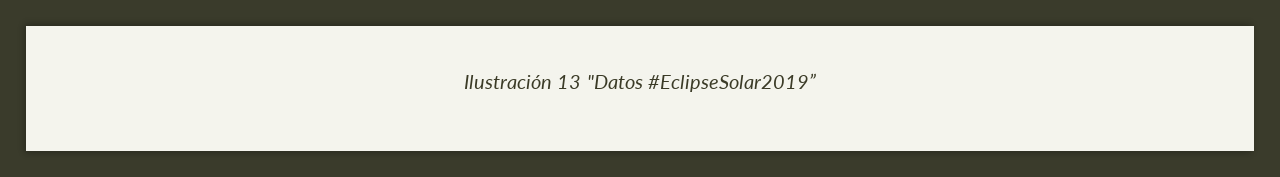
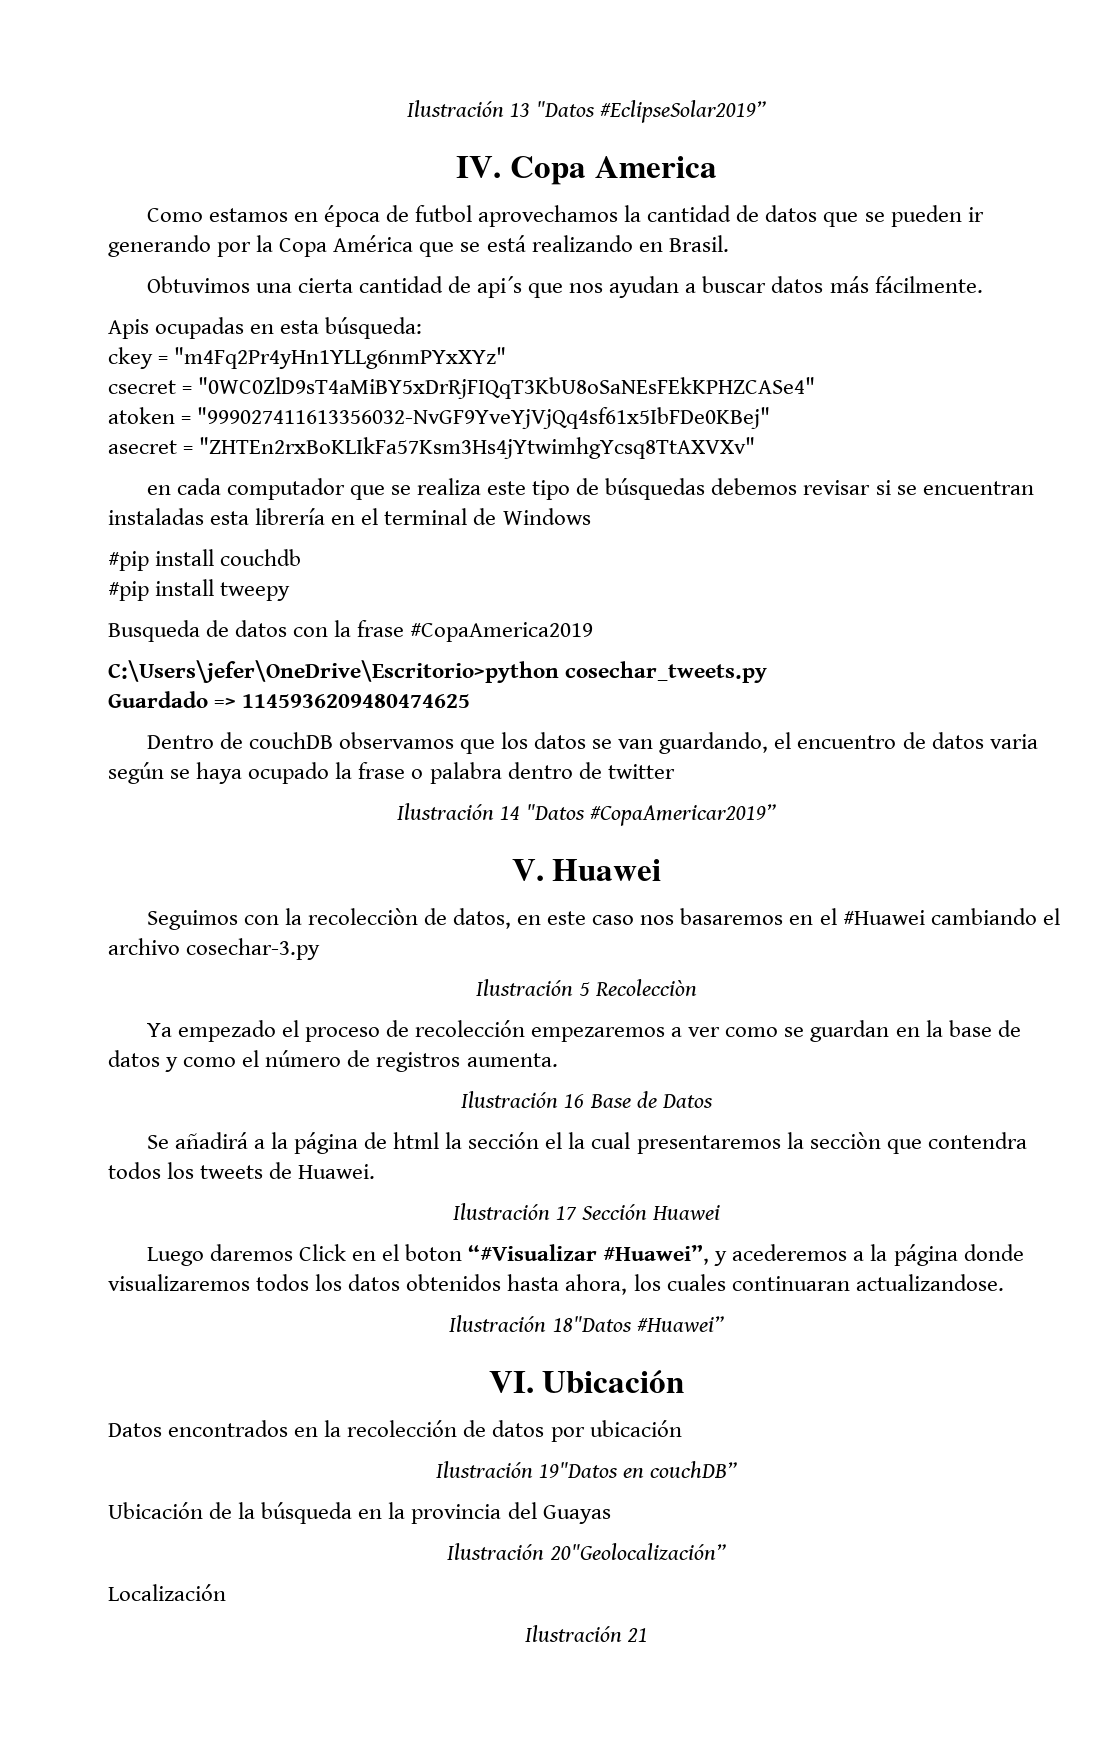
(816, 82) none -> [456,156,717,185] [146,205,984,227] [108,235,729,257] [146,276,983,298] [108,317,423,339] [108,347,507,369] [108,377,816,399] [108,407,771,429] [108,437,756,459] [146,478,1034,500] [108,508,591,525] [108,549,302,571] [108,579,291,601] [108,620,594,642] [108,660,768,683] [108,691,471,708] [146,732,1038,754] [108,762,675,784] [396,803,777,826] [511,859,662,881] [146,908,1060,930] [108,938,321,960] [476,979,697,996] [146,1020,1021,1042] [108,1050,558,1072] [461,1091,713,1108] [146,1132,1027,1154] [108,1162,376,1179] [452,1203,721,1220] [146,1244,1024,1266] [108,1274,1004,1295] [449,1315,724,1332] [488,1370,685,1393] [108,1420,682,1442] [435,1461,738,1478] [108,1502,611,1524] [447,1543,726,1560] [108,1584,226,1601] [524,1625,649,1642] // IV. Copa America // Como estamos en época de futbol aprovechamos la cantidad de datos que se pueden ir generando por la Copa América que se está realizando en Brasil. // Obtuvimos una cierta cantidad de api´s que nos ayudan a buscar datos más fácilmente. // Apis ocupadas en esta búsqueda: // ckey = "m4Fq2Pr4yHn1YLLg6nmPYxXYz" // csecret = "0WC0ZlD9sT4aMiBY5xDrRjFIQqT3KbU8oSaNEsFEkKPHZCASe4" // atoken = "999027411613356032-NvGF9YveYjVjQq4sf61x5IbFDe0KBej" // asecret = "ZHTEn2rxBoKLIkFa57Ksm3Hs4jYtwimhgYcsq8TtAXVXv" // en cada computador que se realiza este tipo de búsquedas debemos revisar si se encuentran instaladas esta librería en el terminal de Windows // #pip install couchdb // #pip install tweepy // Busqueda de datos con la frase #CopaAmerica2019 // C:\Users\jefer\OneDrive\Escritorio>python cosechar_tweets.py // Guardado => 1145936209480474625 // Dentro de couchDB observamos que los datos se van guardando, el encuentro de datos varia según se haya ocupado la frase o palabra dentro de twitter // Ilustración 14 "Datos #CopaAmericar2019” // V. Huawei // Seguimos con la recolecciòn de datos, en este caso nos basaremos en el #Huawei cambiando el archivo cosechar-3.py // Ilustración 5 Recolecciòn // Ya empezado el proceso de recolección empezaremos a ver como se guardan en la base de datos y como el número de registros aumenta. // Ilustración 16 Base de Datos // Se añadirá a la página de html la sección el la cual presentaremos la secciòn que contendra todos los tweets de Huawei. // Ilustración 17 Sección Huawei // Luego daremos Click en el boton “#Visualizar #Huawei”, y acederemos a la página donde visualizaremos todos los datos obtenidos hasta ahora, los cuales continuaran actualizandose. // Ilustración 18"Datos #Huawei” // VI. Ubicación // Datos encontrados en la recolección de datos por ubicación // Ilustración 19"Datos en couchDB” // Ubicación de la búsqueda en la provincia del Guayas // Ilustración 20"Geolocalización” // Localización // Ilustración 21

